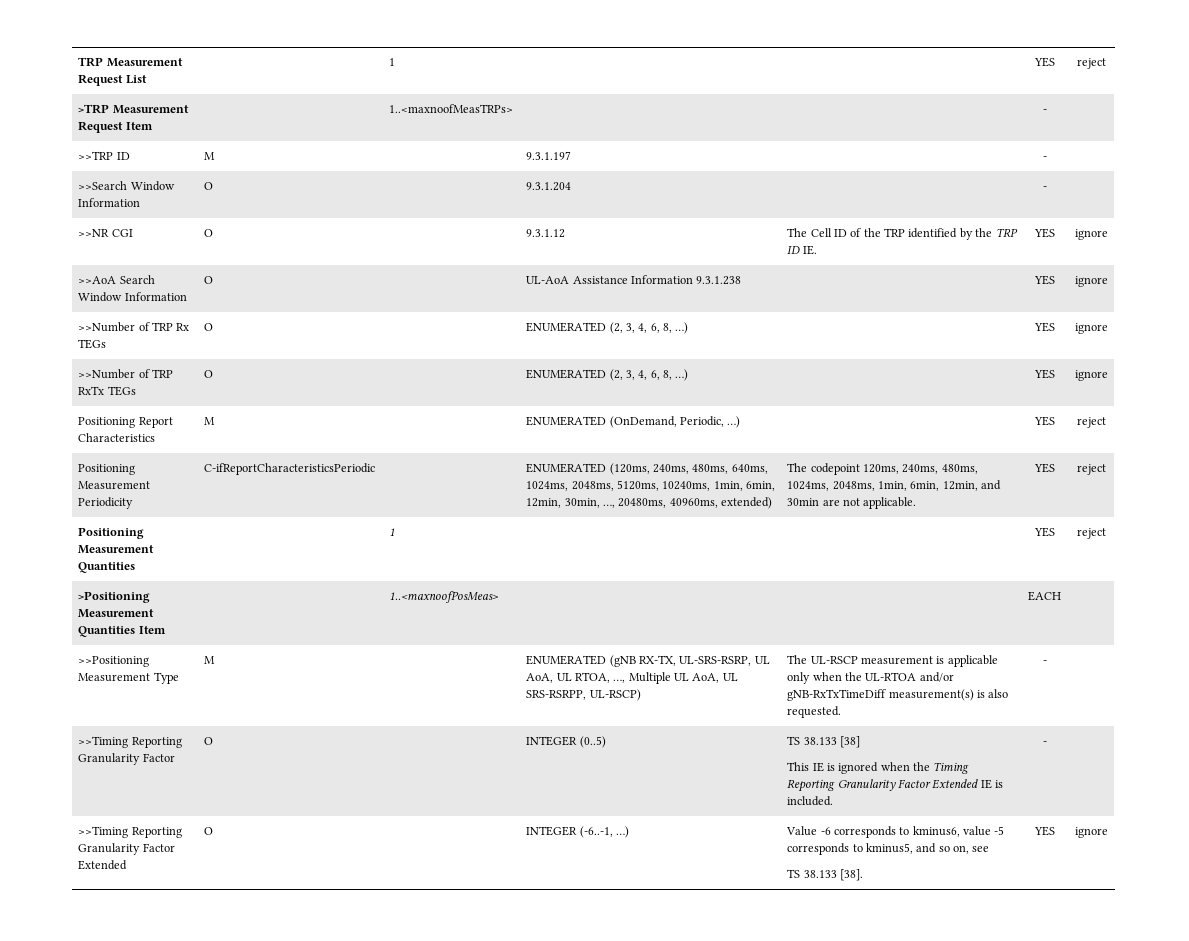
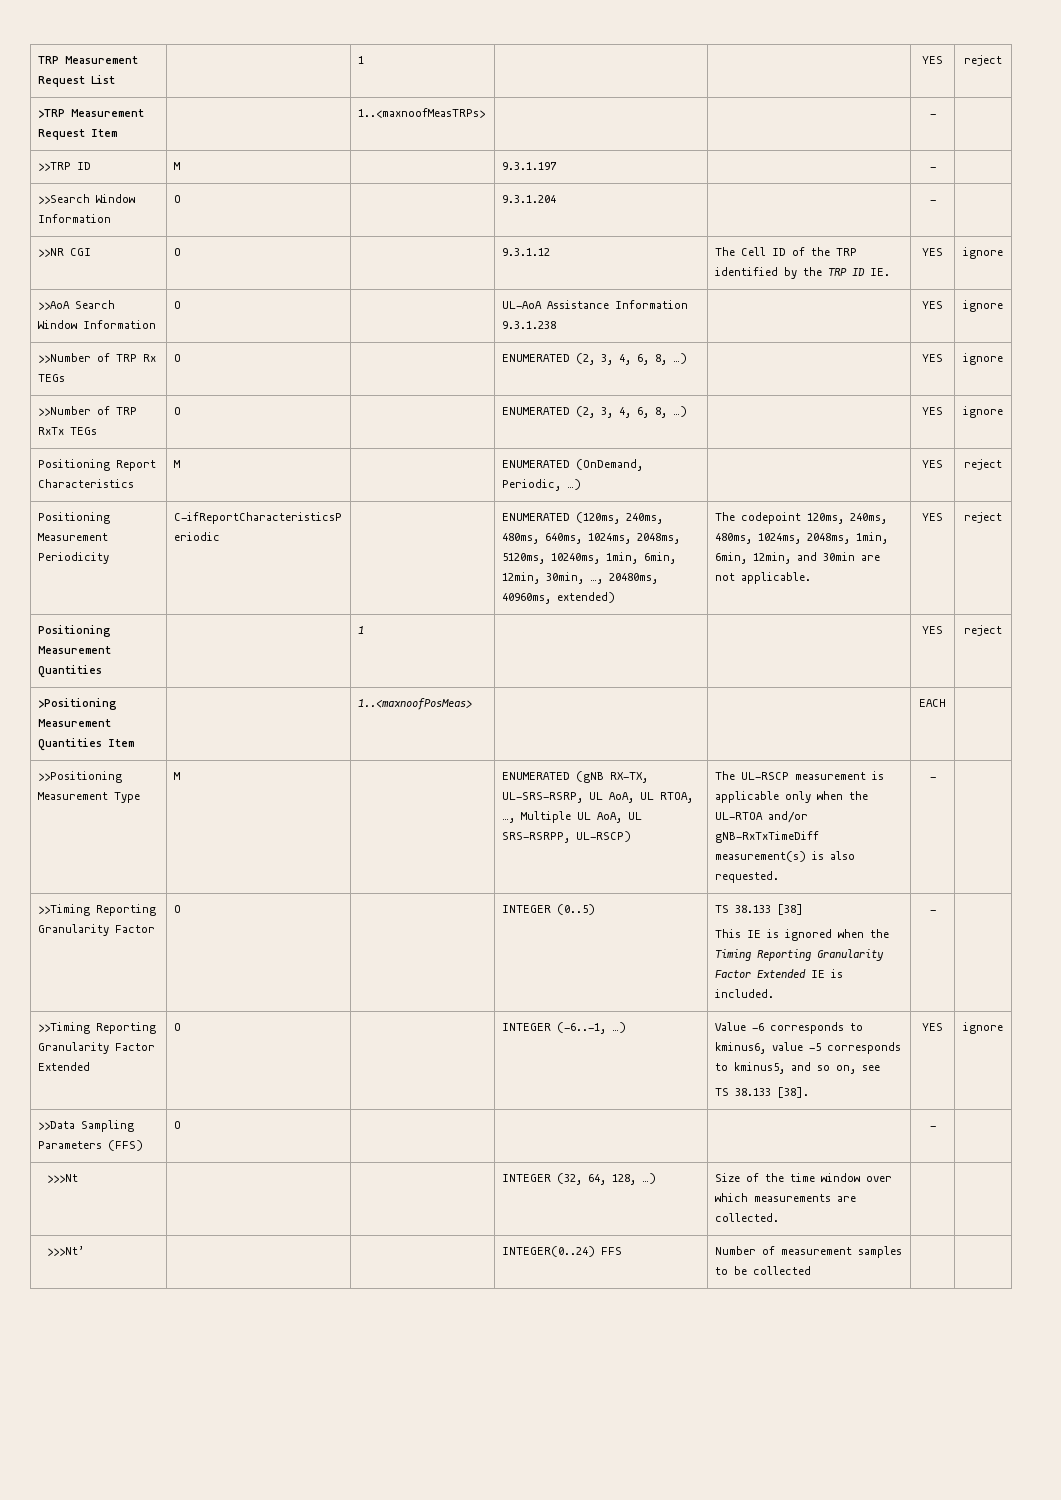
(1108, 832) none -> [37,1120,134,1132] [37,1140,143,1151] [173,1121,181,1129] [929,1126,936,1129] [46,1174,78,1183] [501,1173,656,1185] [714,1173,892,1182] [714,1193,856,1202] [714,1213,779,1222] [46,1246,84,1256] [501,1246,622,1257] [714,1246,902,1258] [714,1266,811,1275] // >>Data Sampling Parameters (FFS) | O | | | | - | // >>>Nt | | | INTEGER (32, 64, 128, …) | Size of the time window over which measurements are collected. | | // >>>Nt’ | | | INTEGER(0..24) FFS | Number of measurement samples to be collected | |

